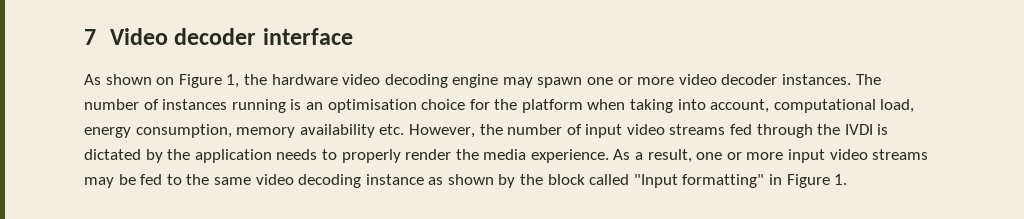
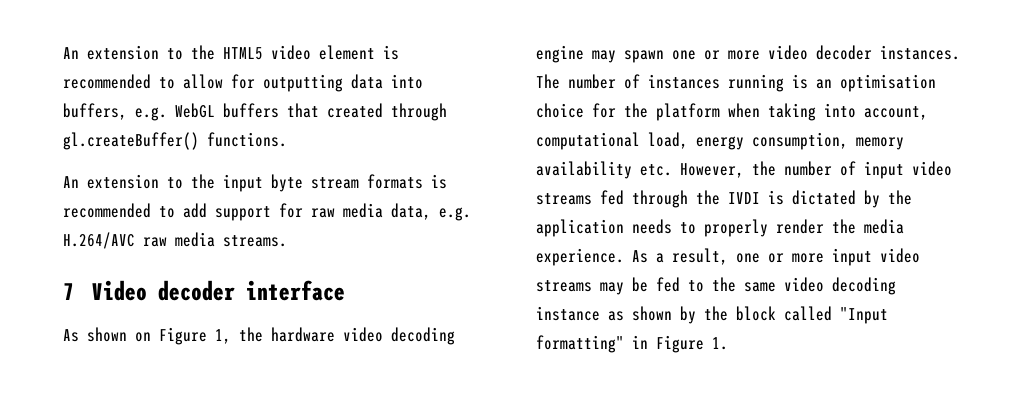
(84, 37) none -> [63,45,399,60] [63,74,423,92] [63,103,447,121] [63,132,287,150] [63,174,447,192] [63,203,471,221] [63,232,287,249] An extension to the HTML5 video element is recommended to allow for outputting data into buffers, e.g. WebGL buffers that created through gl.createBuffer() functions. // An extension to the input byte stream formats is recommended to add support for raw media data, e.g. H.264/AVC raw media streams. //

